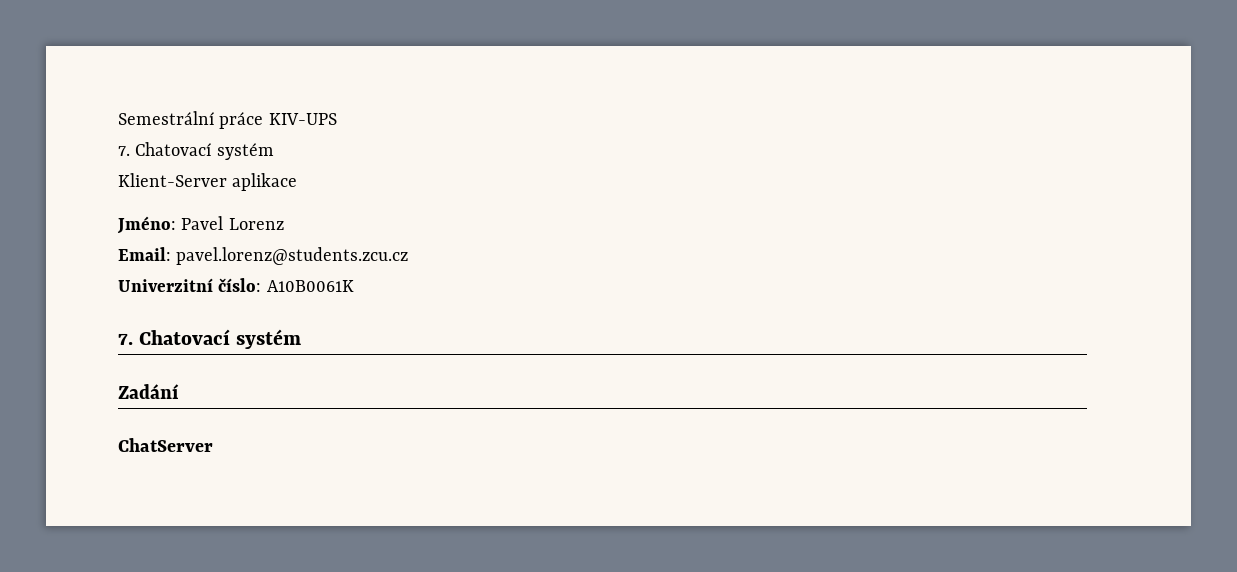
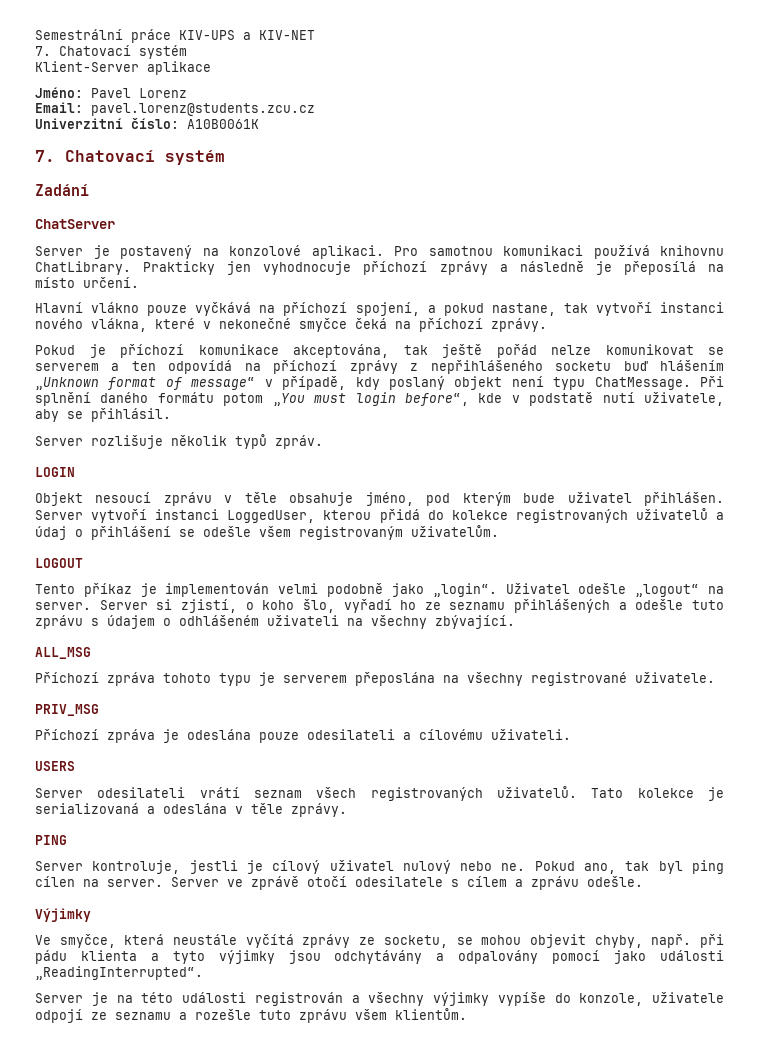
(337, 119) none -> [243,30,315,40] a KIV-NET
(213, 445) none -> [35,245,724,259] [35,261,725,275] [35,277,139,288] [35,302,725,316] [35,318,547,332] [35,344,724,358] [35,360,724,374] [35,376,724,390] [35,392,724,406] [35,408,171,422] [35,434,323,449] [35,467,75,477] [35,492,724,506] [35,508,725,523] [35,525,499,540] [35,558,83,568] [35,583,725,597] [35,599,724,613] [35,615,515,629] [35,647,91,659] [35,672,715,686] [35,704,99,716] [35,729,571,743] [35,761,75,771] [35,786,725,801] [35,803,347,817] [35,835,67,845] [35,860,724,874] [35,876,643,890] [35,908,91,922] [35,934,724,948] [35,950,724,964] [35,966,203,980] [35,992,724,1006] [35,1008,467,1023] // Server je postavený na konzolové aplikaci. Pro samotnou komunikaci používá knihovnu ChatLibrary. Prakticky jen vyhodnocuje příchozí zprávy a následně je přeposílá na místo určení. // Hlavní vlákno pouze vyčkává na příchozí spojení, a pokud nastane, tak vytvoří instanci nového vlákna, které v nekonečné smyčce čeká na příchozí zprávy. // Pokud je příchozí komunikace akceptována, tak ještě pořád nelze komunikovat se serverem a ten odpovídá na příchozí zprávy z nepřihlášeného socketu buď hlášením „Unknown format of message“ v případě, kdy poslaný objekt není typu ChatMessage. Při splnění daného formátu potom „You must login before“, kde v podstatě nutí uživatele, aby se přihlásil. // Server rozlišuje několik typů zpráv. // LOGIN // Objekt nesoucí zprávu v těle obsahuje jméno, pod kterým bude uživatel přihlášen. Server vytvoří instanci LoggedUser, kterou přidá do kolekce registrovaných uživatelů a údaj o přihlášení se odešle všem registrovaným uživatelům. // LOGOUT // Tento příkaz je implementován velmi podobně jako „login“. Uživatel odešle „logout“ na server. Server si zjistí, o koho šlo, vyřadí ho ze seznamu přihlášených a odešle tuto zprávu s údajem o odhlášeném uživateli na všechny zbývající. // ALL_MSG // Příchozí zpráva tohoto typu je serverem přeposlána na všechny registrované uživatele. // PRIV_MSG // Příchozí zpráva je odeslána pouze odesilateli a cílovému uživateli. // USERS // Server odesilateli vrátí seznam všech registrovaných uživatelů. Tato kolekce je serializovaná a odeslána v těle zprávy. // PING // Server kontroluje, jestli je cílový uživatel nulový nebo ne. Pokud ano, tak byl ping cílen na server. Server ve zprávě otočí odesilatele s cílem a zprávu odešle. // Výjimky // Ve smyčce, která neustále vyčítá zprávy ze socketu, se mohou objevit chyby, např. při pádu klienta a tyto výjimky jsou odchytávány a odpalovány pomocí jako události „ReadingInterrupted“. // Server je na této události registrován a všechny výjimky vypíše do konzole, uživatele odpojí ze seznamu a rozešle tuto zprávu všem klientům.

